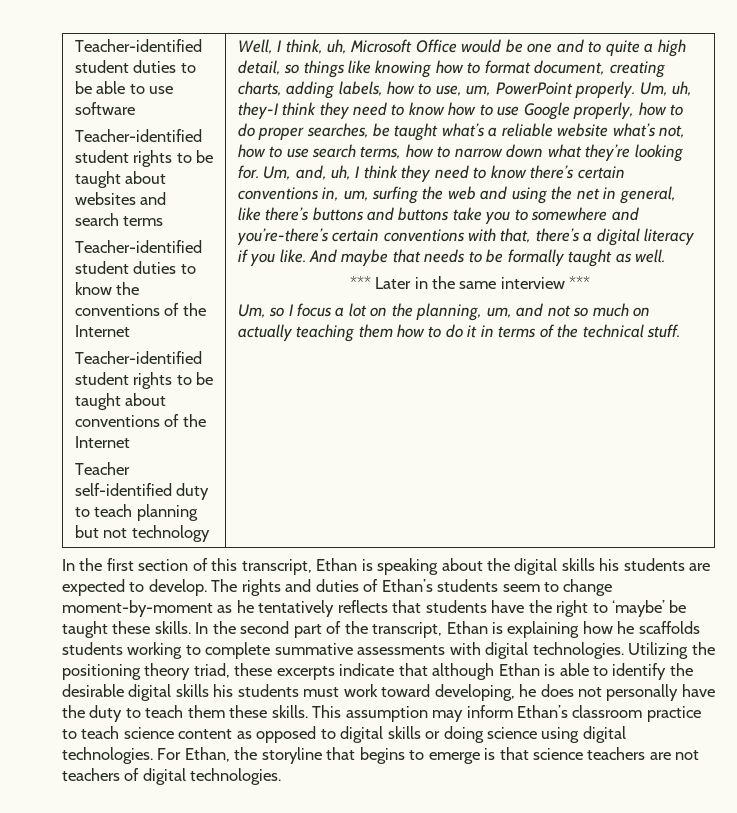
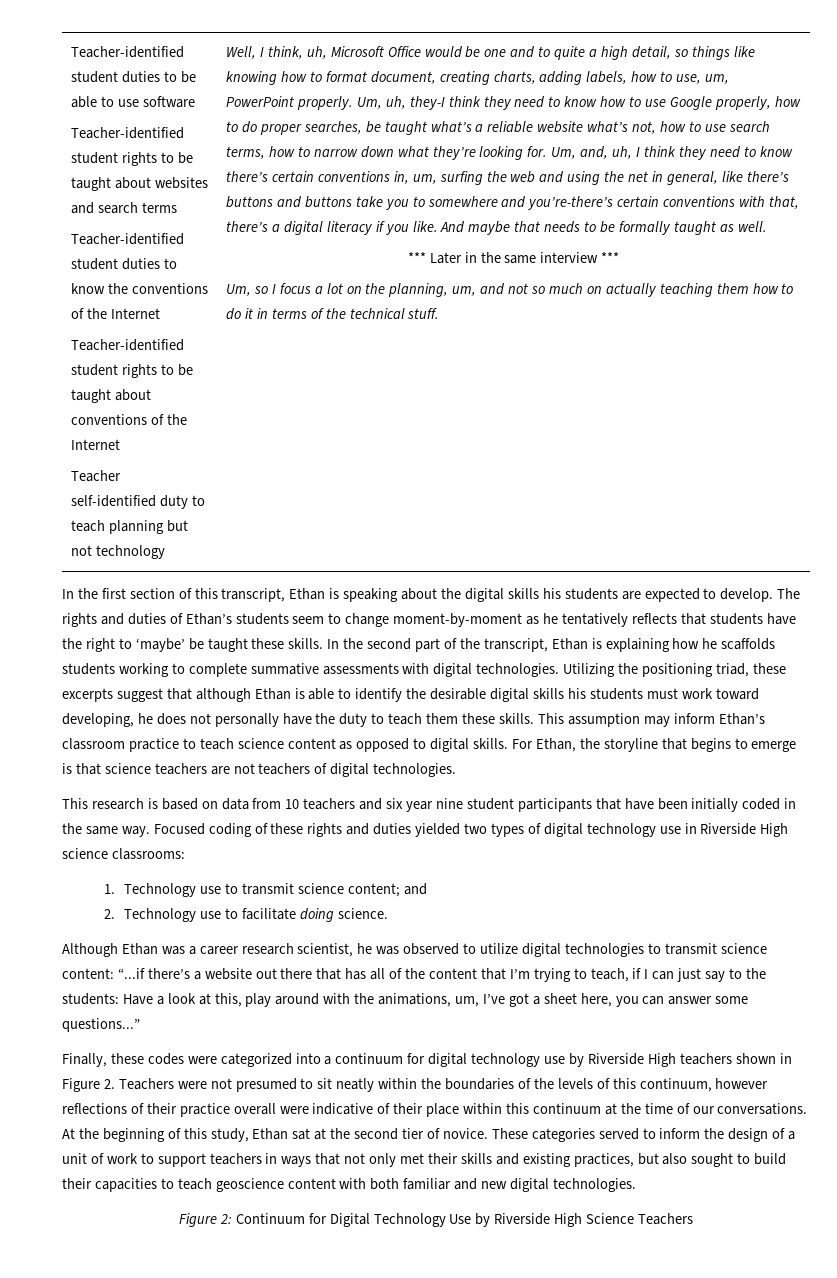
[144,663,191,680] theory -> (714, 670) none
[339,663,395,676] indicate -> [116,688,163,702] suggest
[387,726,626,743] [62,747,153,764] skills or doing science using digital technologies. -> [473,738,509,749] skills.
(282, 776) none -> [62,798,797,812] [62,823,789,837] [62,848,185,860] [103,883,427,897] [103,908,388,922] [62,943,767,957] [62,968,766,982] [62,993,749,1007] [62,1018,140,1032] [62,1053,792,1067] [62,1078,769,1092] [62,1103,808,1117] [62,1128,796,1142] [62,1153,787,1167] [62,1178,636,1192] [178,1213,694,1227] // This research is based on data from 10 teachers and six year nine student participants that have been initially coded in the same way. Focused coding of these rights and duties yielded two types of digital technology use in Riverside High science classrooms: // 1. Technology use to transmit science content; and // 2. Technology use to facilitate doing science. // Although Ethan was a career research scientist, he was observed to utilize digital technologies to transmit science content: “...if there’s a website out there that has all of the content that I’m trying to teach, if I can just say to the students: Have a look at this, play around with the animations, um, I’ve got a sheet here, you can answer some questions...” // Finally, these codes were categorized into a continuum for digital technology use by Riverside High teachers shown in Figure 2. Teachers were not presumed to sit neatly within the boundaries of the levels of this continuum, however reflections of their practice overall were indicative of their place within this continuum at the time of our conversations. At the beginning of this study, Ethan sat at the second tier of novice. These categories served to inform the design of a unit of work to support teachers in ways that not only met their skills and existing practices, but also sought to build their capacities to teach geoscience content with both familiar and new digital technologies. // Figure 2: Continuum for Digital Technology Use by Riverside High Science Teachers

